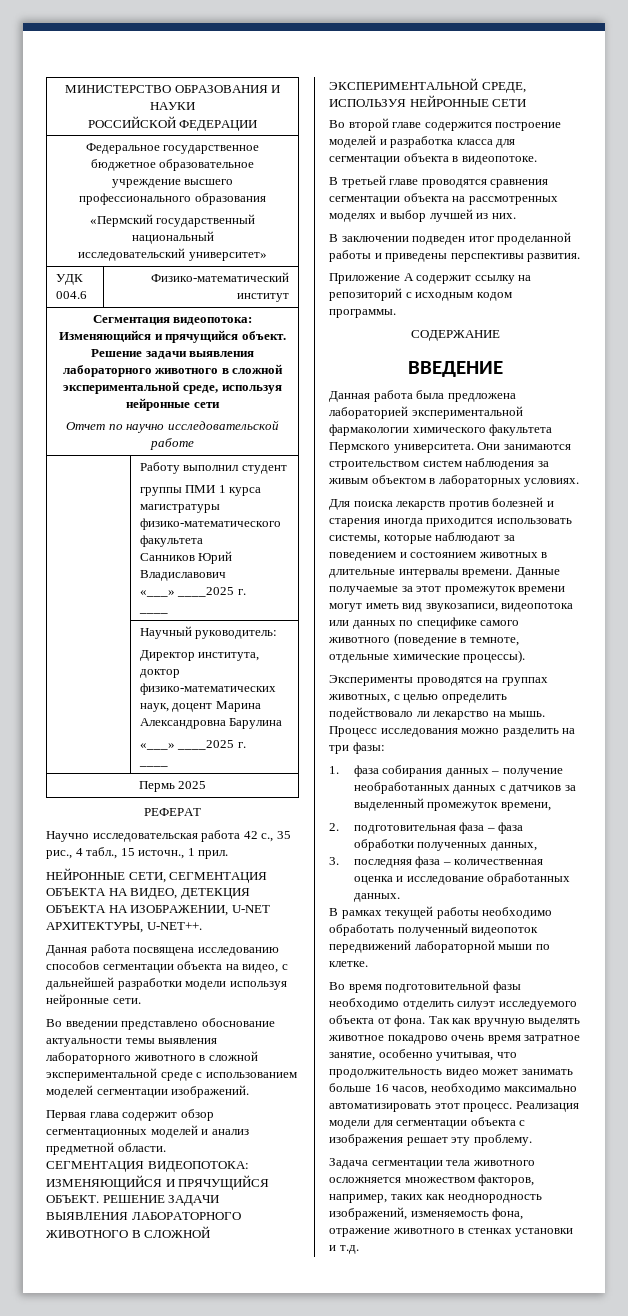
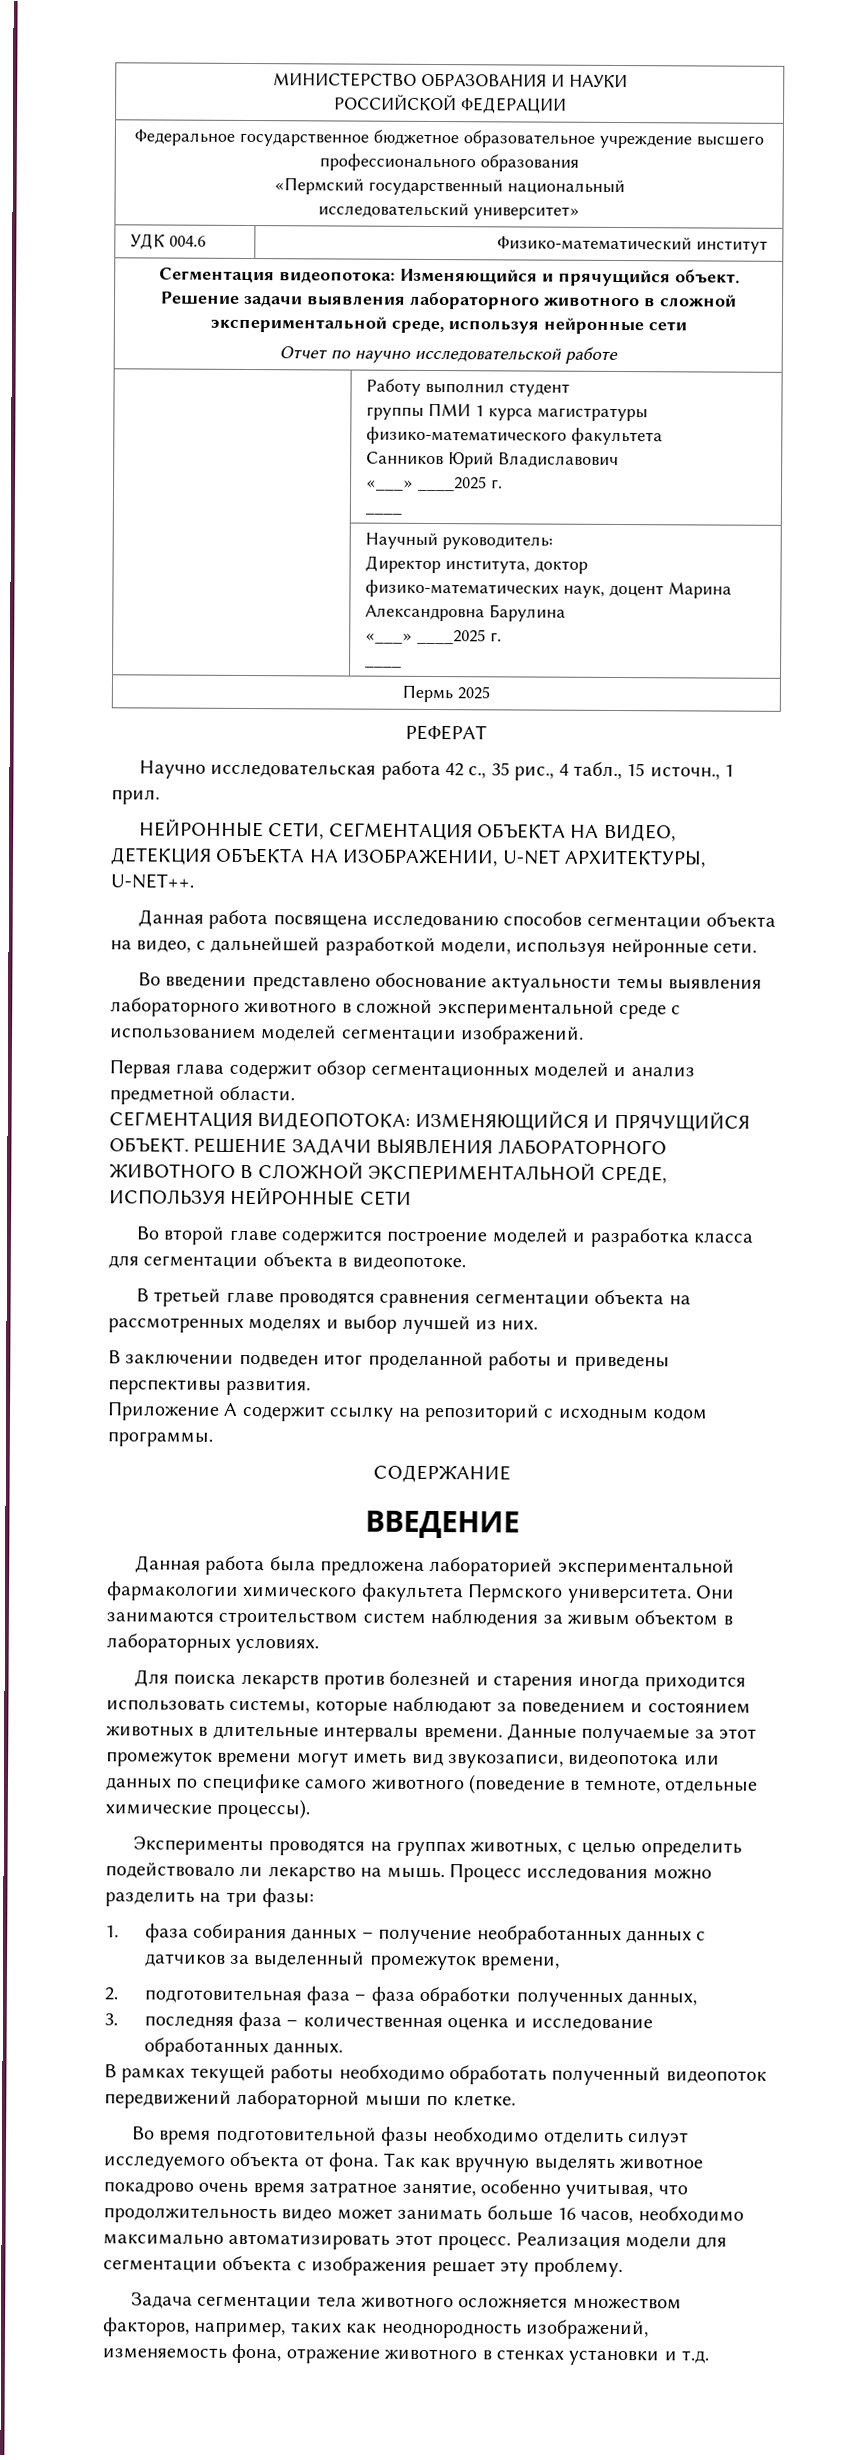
[117,978,227,990] разработки модели -> [324,936,511,957] разработкой модели,

